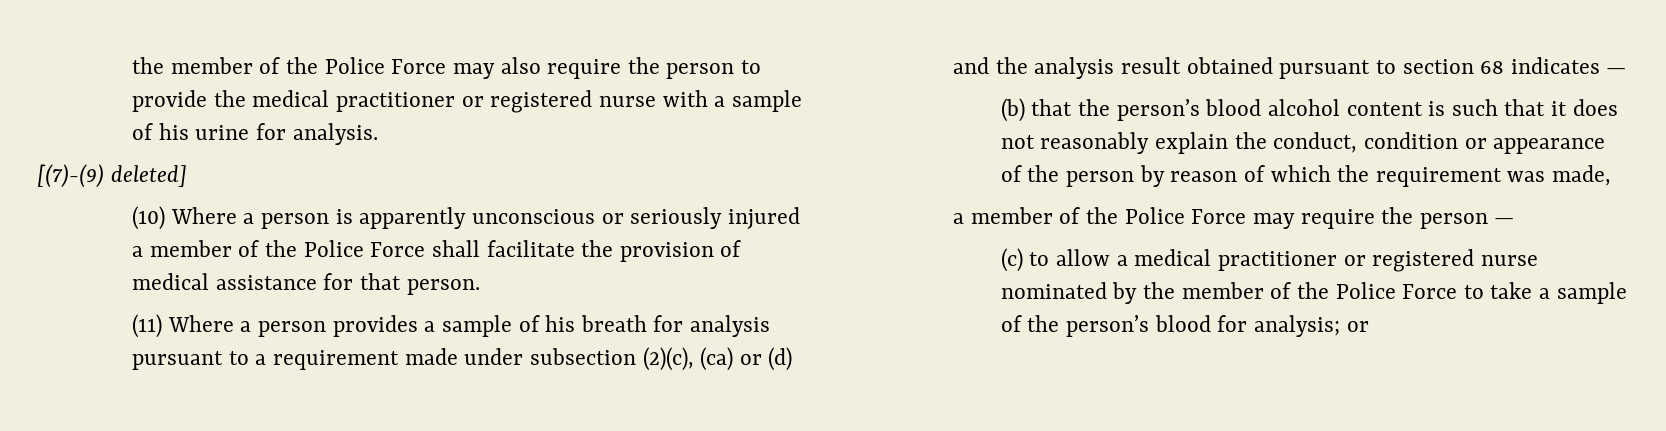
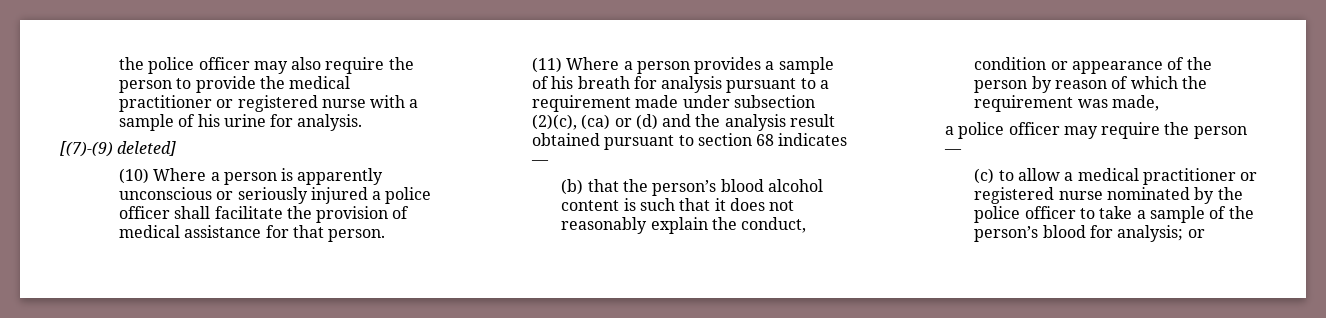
[132,57,447,74] the member of the Police Force -> [118,57,250,74] the police officer
[149,240,426,257] member of the Police Force -> [385,187,432,204] [118,206,170,219] police officer
[970,207,1247,224] member of the Police Force -> [958,122,1060,139] police officer
[1181,282,1458,299] member of the Police Force -> [974,206,1076,223] police officer

